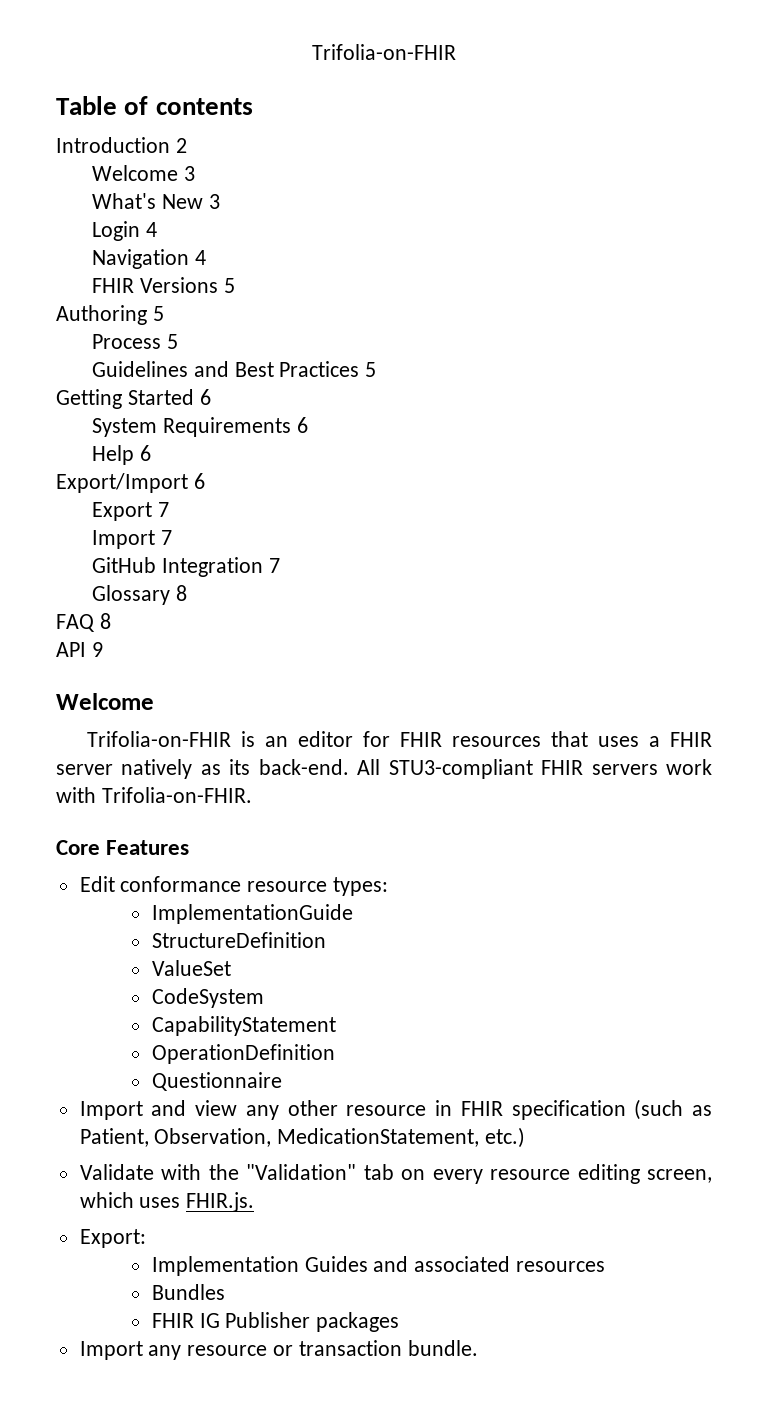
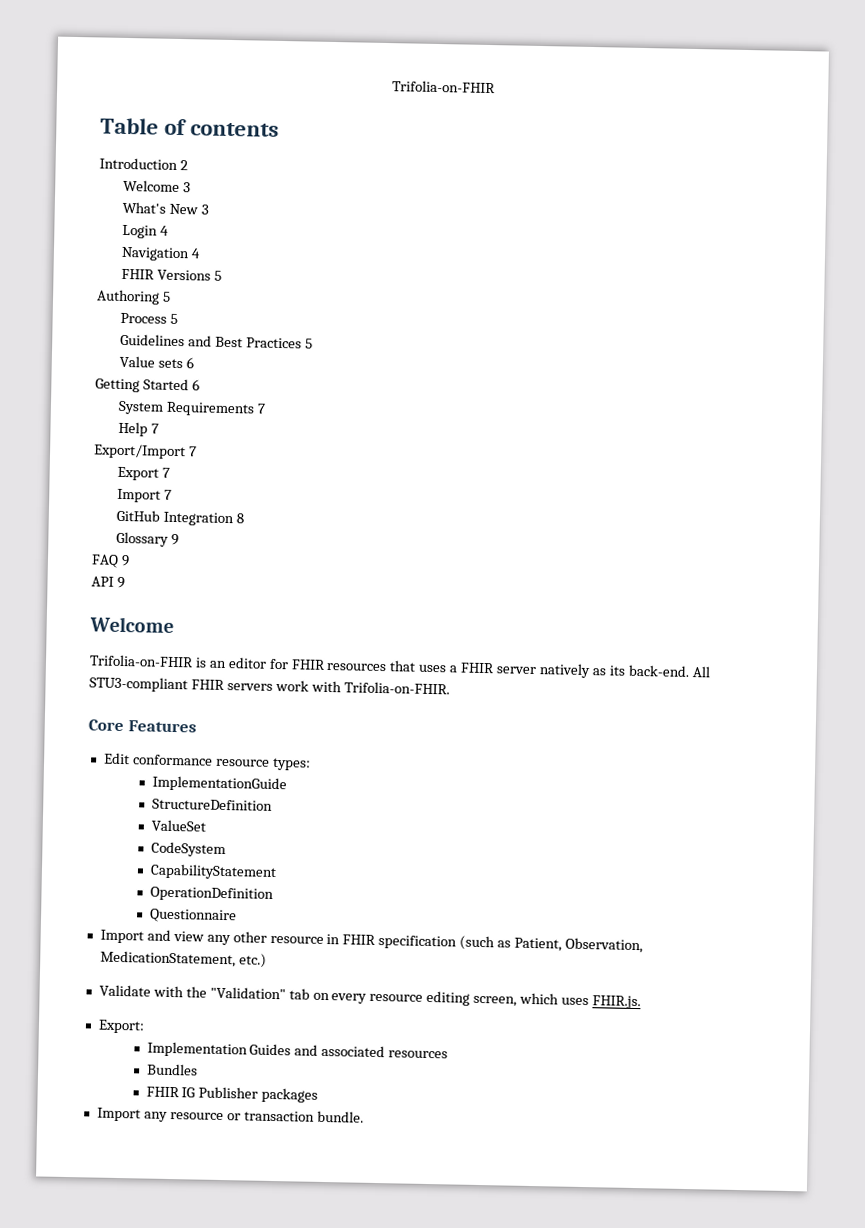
(377, 369) none -> [119,355,195,369] // Value sets 6
[296,417,308,433] 6 -> [257,403,267,414] 7
[139,445,151,461] 6 -> [151,423,160,434] 7
[193,473,205,489] 6 -> [188,446,197,457] 7
[268,558,280,573] 7 -> [236,513,245,524] 8
[175,585,187,601] 8 -> [171,533,180,546] 9
[99,613,111,629] 8 -> [120,554,130,567] 9

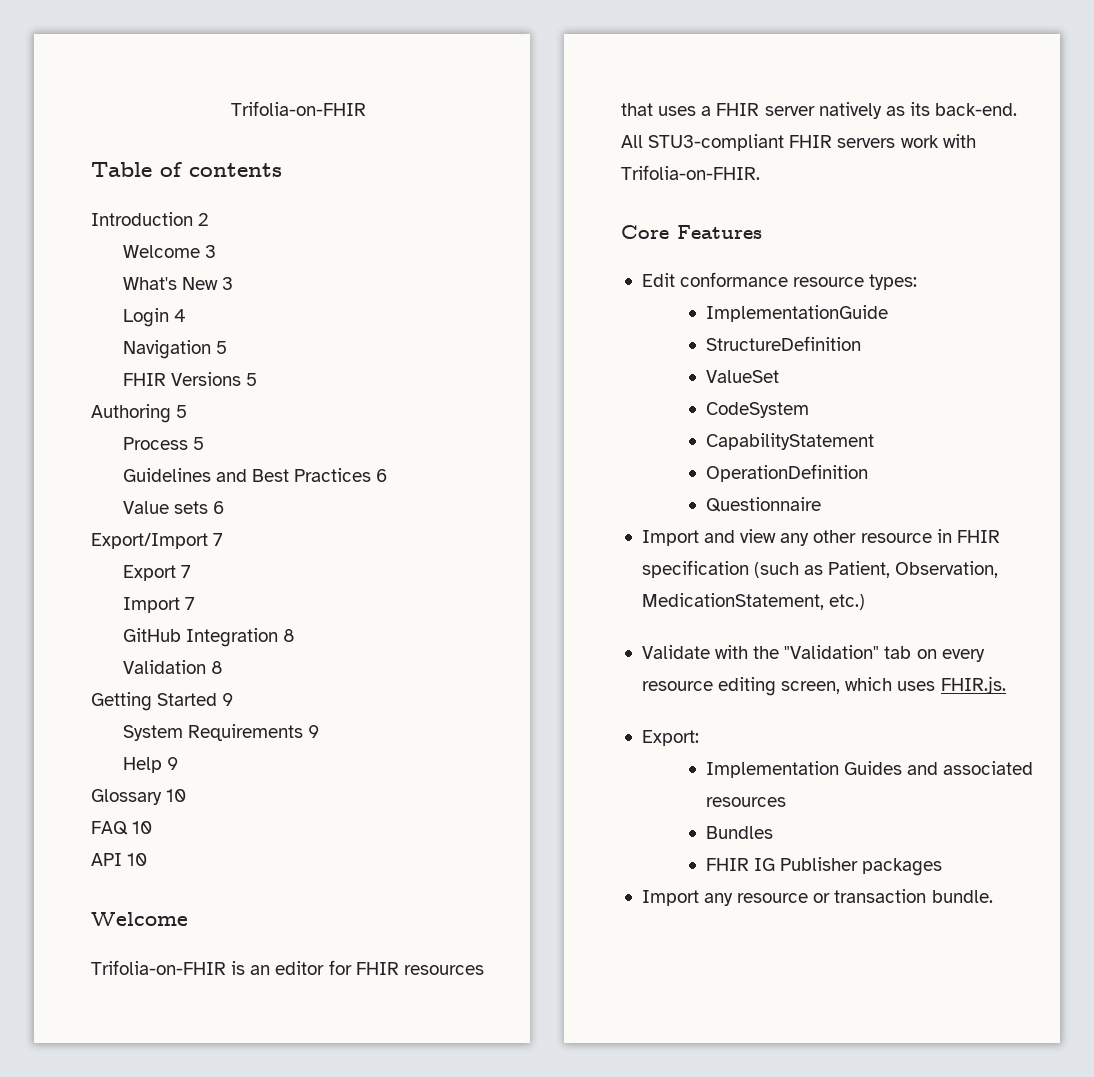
[191,248,202,259] 4 -> [215,341,227,354] 5
[304,338,313,349] 5 -> [376,469,388,482] 6
[95,378,200,393] [118,400,267,417] [118,421,160,437] // Getting Started 6 // System Requirements 7 // Help 7 -> (225, 507) none
[116,531,180,547] [91,554,130,568] Glossary 9 // FAQ 9 -> [122,660,223,674] [91,692,234,711] [122,724,320,741] [122,757,178,773] [91,789,187,805] [91,821,153,835] Validation 8 // Getting Started 9 // System Requirements 9 // Help 9 // Glossary 10 // FAQ 10
[116,576,125,589] 9 -> [127,853,148,866] 10

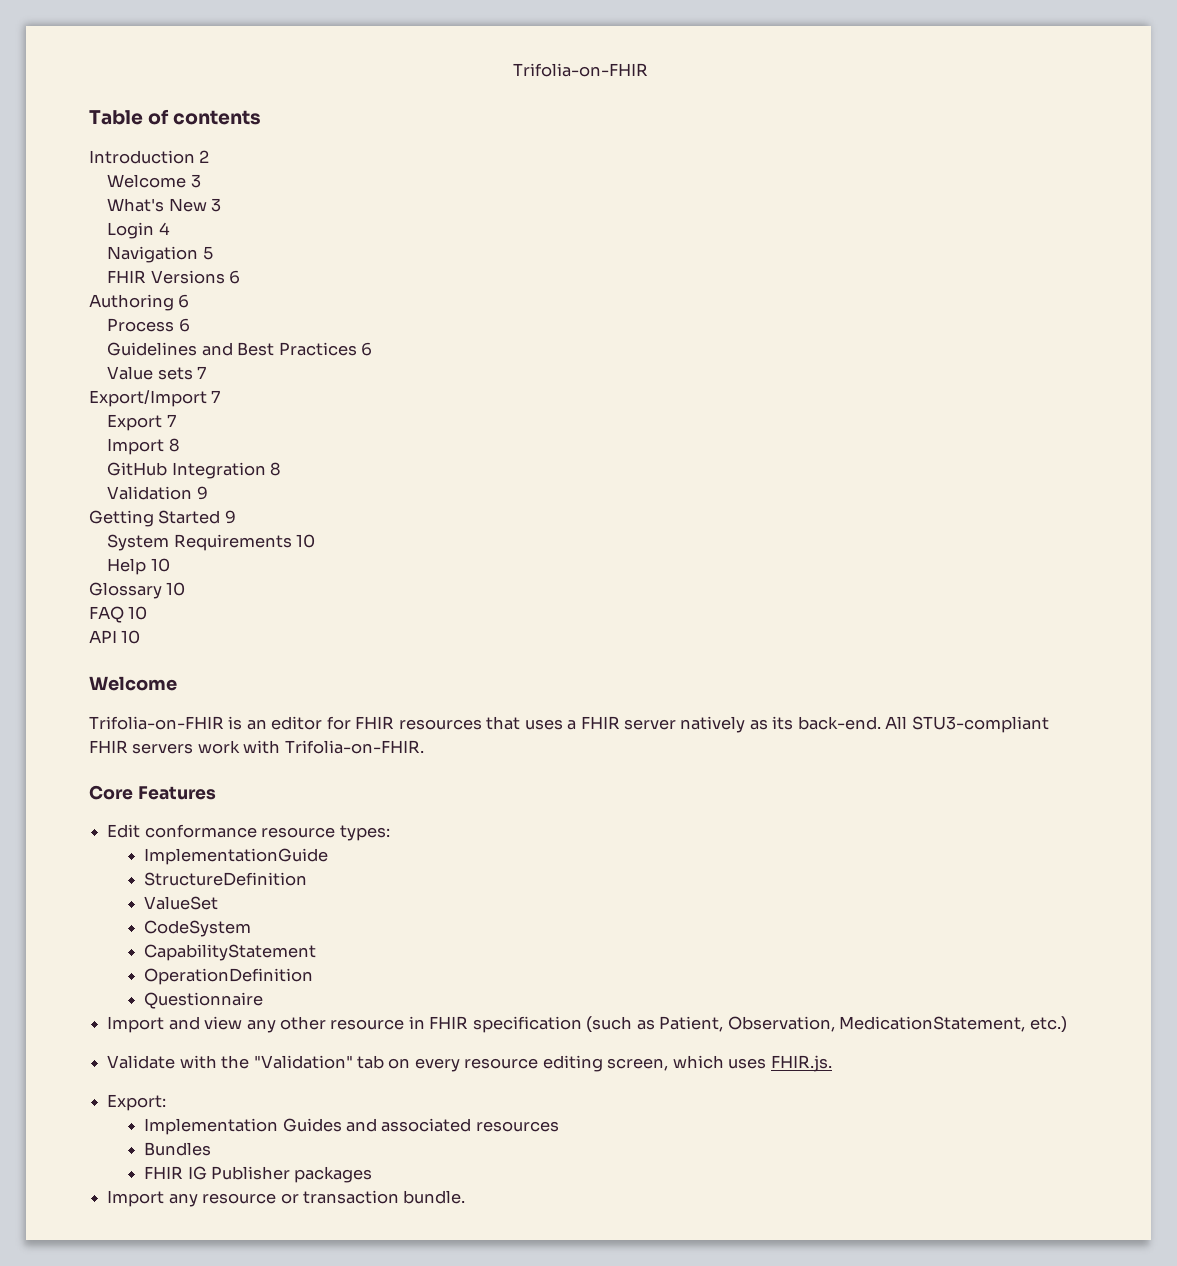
[246,373,258,386] 5 -> [229,270,241,284] 6
[176,405,188,418] 5 -> [178,294,190,308] 6
[192,437,204,450] 5 -> [178,318,190,332] 6
[213,501,225,514] 6 -> [197,366,207,379] 7
[184,597,195,610] 7 -> [168,438,180,452] 8
[210,661,223,674] 8 -> [196,486,208,500] 9
[308,725,320,738] 9 -> [296,534,316,548] 10
[166,757,178,770] 9 -> [150,558,170,572] 10

